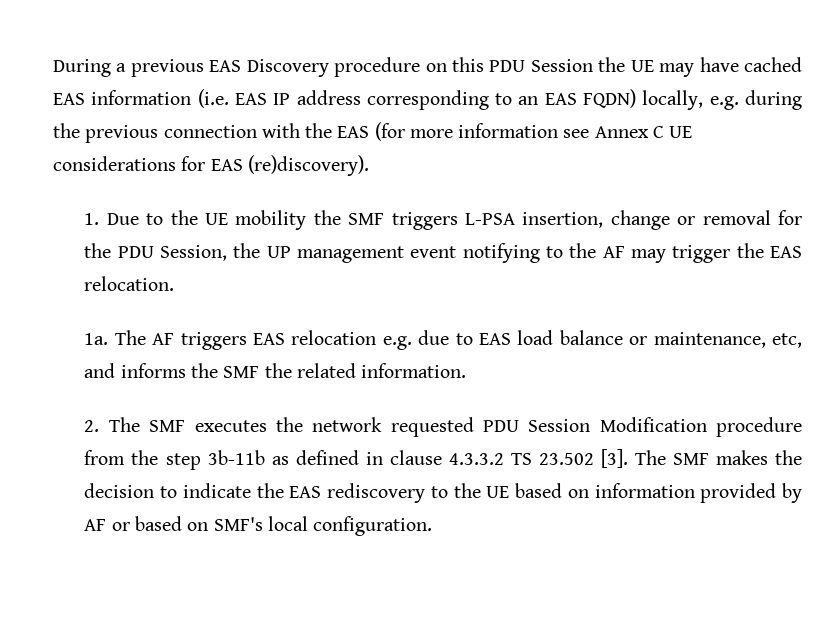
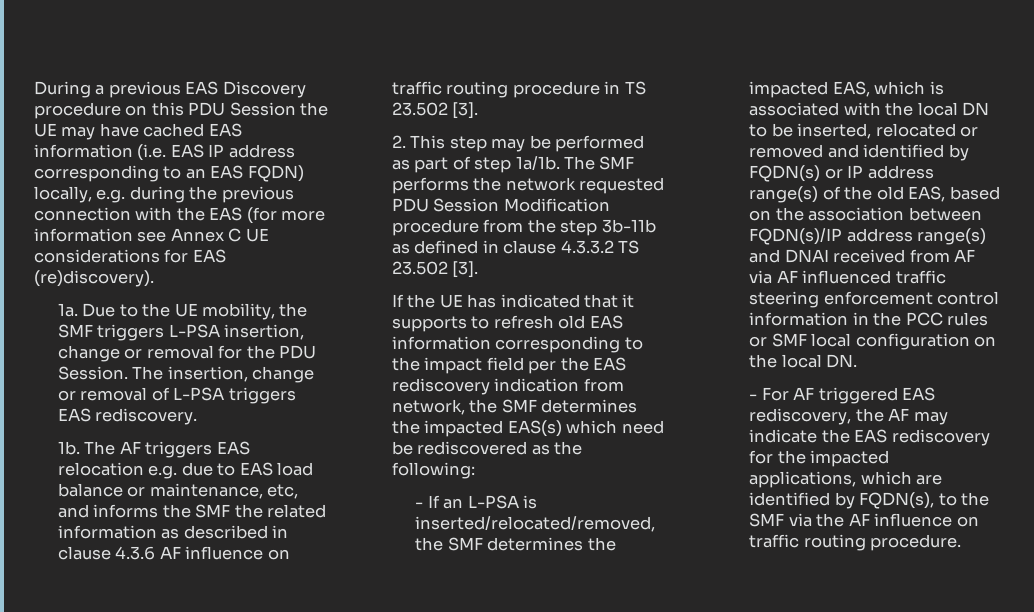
[84,213,100,225] 1. -> [57,303,78,317] 1a.
[235,210,307,230] mobility -> [201,303,275,320] mobility,
[160,243,802,263] [84,276,175,291] [84,333,109,345] Session, the UP management event notifying to the AF may trigger the EAS relocation. // 1a. -> [57,366,315,383] [57,387,296,404] [57,408,198,425] [57,441,80,455] Session. The insertion, change or removal of L-PSA triggers EAS rediscovery. // 1b.
[361,363,467,378] [84,417,267,432] information. // 2. The SMF executes -> [57,525,289,539] [57,546,290,560] [391,81,646,98] [391,102,479,119] [391,135,644,152] [391,156,635,173] [391,177,469,194] information as described in clause 4.3.6 AF influence on traffic routing procedure in TS 23.502 [3]. // 2. This step may be performed as part of step 1a/1b. The SMF performs
[634,450,802,465] [84,483,802,503] [84,516,433,536] The SMF makes the decision to indicate the EAS rediscovery to the UE based on information provided by AF or based on SMF's local configuration. -> [391,294,635,308] [391,315,623,332] [391,336,643,353] [391,357,626,374] [391,378,624,395] [391,399,638,415] [391,420,664,437] [391,441,583,455] [391,462,475,479] [415,495,538,509] [415,516,656,532] [415,537,616,551] [749,81,944,98] [749,102,990,116] [749,123,979,139] [749,144,969,161] [749,165,934,182] [749,186,1000,203] [749,207,982,221] [749,228,987,245] [749,249,976,263] [749,270,946,284] [749,291,1000,308] [749,312,989,326] [749,333,997,350] [749,354,858,368] [749,387,936,404] [749,408,948,425] [749,429,990,446] [749,450,890,467] [749,471,943,488] [749,492,990,509] [749,513,979,527] [749,534,962,551] // If the UE has indicated that it supports to refresh old EAS information corresponding to the impact field per the EAS rediscovery indication from network, the SMF determines the impacted EAS(s) which need be rediscovered as the following: // - If an L-PSA is inserted/relocated/removed, the SMF determines the impacted EAS, which is associated with the local DN to be inserted, relocated or removed and identified by FQDN(s) or IP address range(s) of the old EAS, based on the association between FQDN(s)/IP address range(s) and DNAI received from AF via AF influenced traffic steering enforcement control information in the PCC rules or SMF local configuration on the local DN. // - For AF triggered EAS rediscovery, the AF may indicate the EAS rediscovery for the impacted applications, which are identified by FQDN(s), to the SMF via the AF influence on traffic routing procedure.

